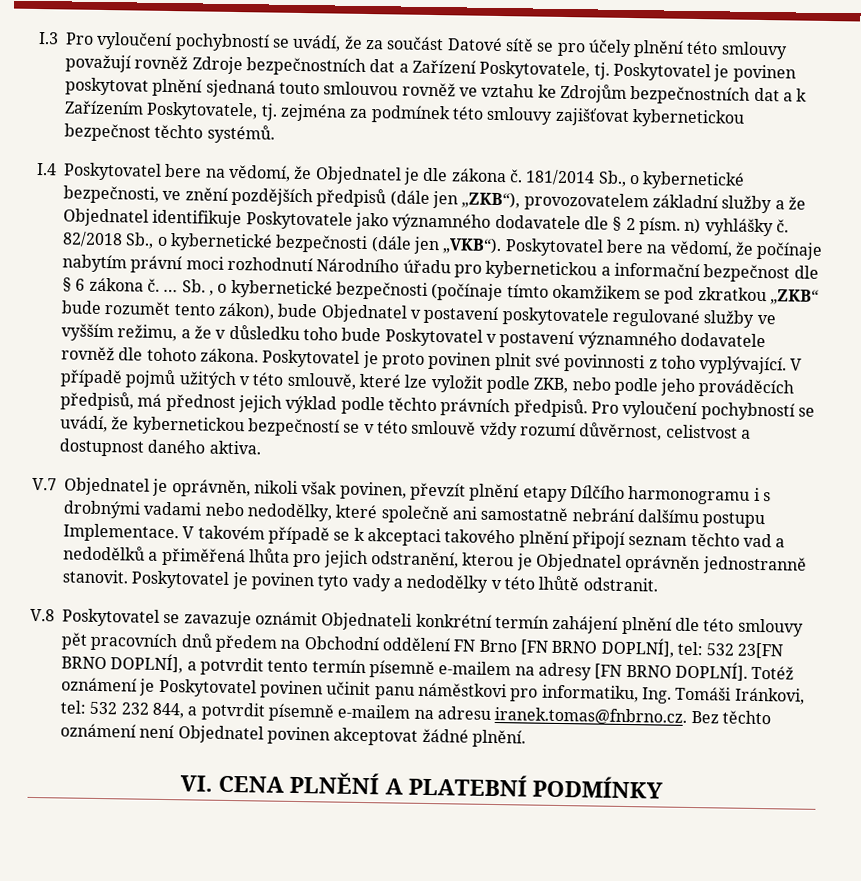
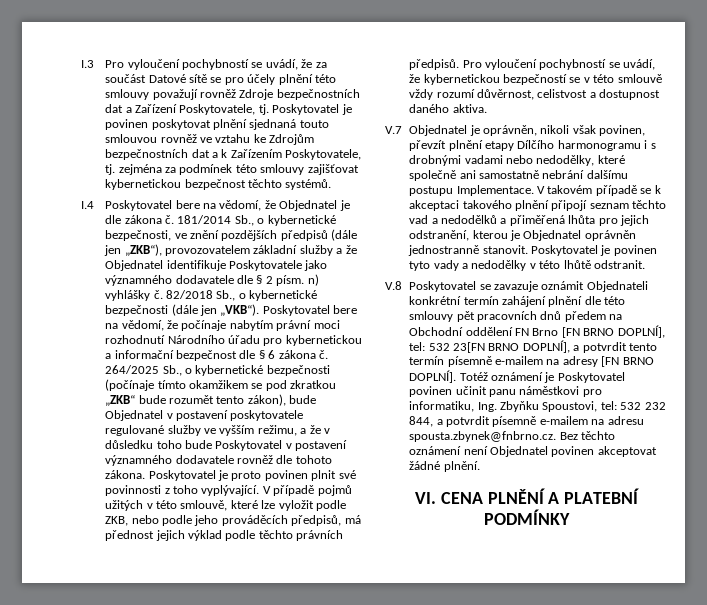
[163,279,214,296] … Sb. , -> [105,365,182,376] 264/2025 Sb.,
[675,686,805,705] Tomáši Iránkovi, -> [500,401,598,412] Zbyňku Spoustovi,
[494,707,688,725] iranek.tomas@fnbrno.cz. -> [409,431,557,442] spousta.zbynek@fnbrno.cz.

